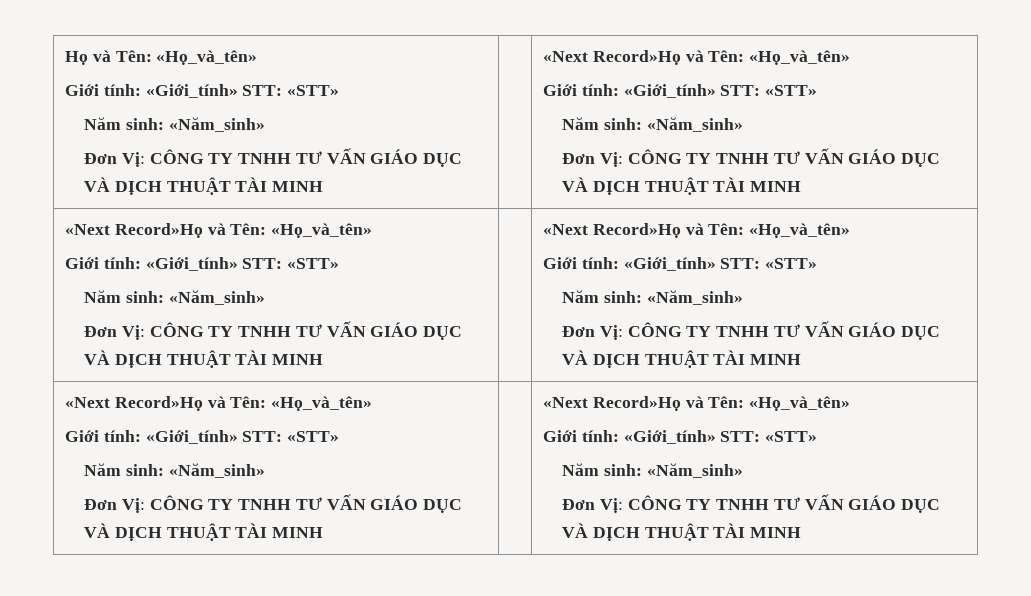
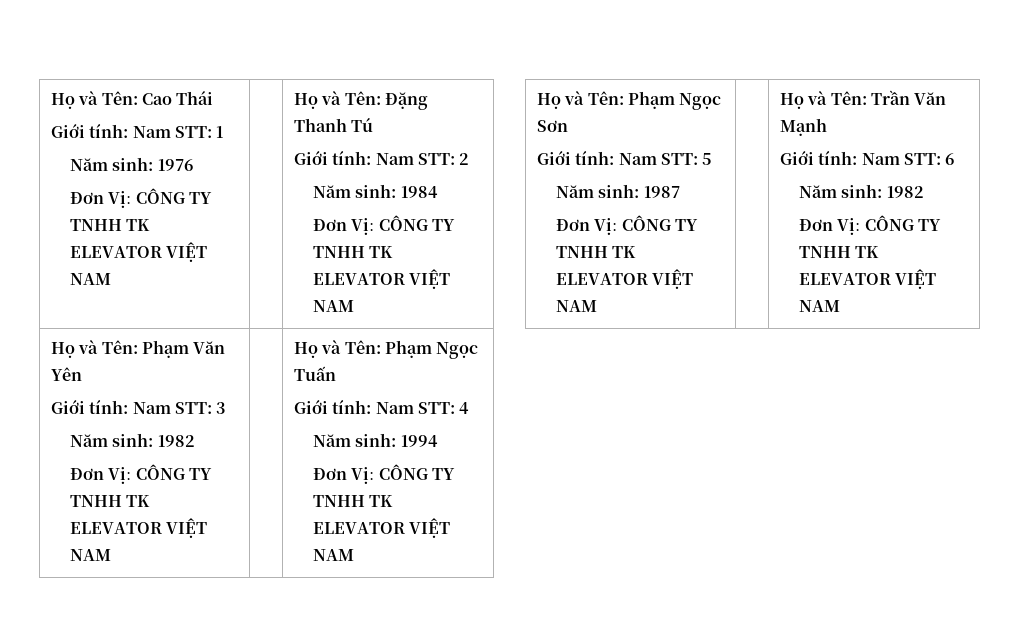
[65,50,258,65] [65,84,340,98] [84,117,265,132] [84,148,463,167] [84,177,324,195] [543,50,851,65] [543,84,818,98] [562,117,743,132] [562,148,941,167] [562,177,802,195] [65,223,373,238] [65,257,340,271] [84,290,265,305] [84,321,463,340] [84,350,324,368] [543,223,851,238] [543,257,818,271] [562,290,743,305] [562,321,941,340] [562,350,802,368] [65,396,373,411] [65,430,340,444] [84,463,265,478] [84,494,463,513] [84,523,324,541] [543,396,851,411] [543,430,818,444] [562,463,743,478] [562,494,941,513] [562,523,802,541] Họ và Tên: «Họ_và_tên» // Giới tính: «Giới_tính» STT: «STT» // Năm sinh: «Năm_sinh» // Đơn Vị: CÔNG TY TNHH TƯ VẤN GIÁO DỤC VÀ DỊCH THUẬT TÀI MINH | | «Next Record»Họ và Tên: «Họ_và_tên» // Giới tính: «Giới_tính» STT: «STT» // Năm sinh: «Năm_sinh» // Đơn Vị: CÔNG TY TNHH TƯ VẤN GIÁO DỤC VÀ DỊCH THUẬT TÀI MINH // «Next Record»Họ và Tên: «Họ_và_tên» // Giới tính: «Giới_tính» STT: «STT» // Năm sinh: «Năm_sinh» // Đơn Vị: CÔNG TY TNHH TƯ VẤN GIÁO DỤC VÀ DỊCH THUẬT TÀI MINH | | «Next Record»Họ và Tên: «Họ_và_tên» // Giới tính: «Giới_tính» STT: «STT» // Năm sinh: «Năm_sinh» // Đơn Vị: CÔNG TY TNHH TƯ VẤN GIÁO DỤC VÀ DỊCH THUẬT TÀI MINH // «Next Record»Họ và Tên: «Họ_và_tên» // Giới tính: «Giới_tính» STT: «STT» // Năm sinh: «Năm_sinh» // Đơn Vị: CÔNG TY TNHH TƯ VẤN GIÁO DỤC VÀ DỊCH THUẬT TÀI MINH | | «Next Record»Họ và Tên: «Họ_và_tên» // Giới tính: «Giới_tính» STT: «STT» // Năm sinh: «Năm_sinh» // Đơn Vị: CÔNG TY TNHH TƯ VẤN GIÁO DỤC VÀ DỊCH THUẬT TÀI MINH -> [51,91,214,109] [51,124,224,138] [69,157,194,171] [69,188,212,208] [69,219,151,231] [69,242,208,262] [69,273,111,285] [294,91,428,110] [294,118,374,132] [294,151,470,165] [312,184,438,198] [312,215,455,235] [312,246,394,258] [312,269,451,289] [312,300,354,312] [51,340,226,358] [51,367,83,381] [51,400,226,414] [69,433,195,447] [69,464,212,484] [69,495,151,507] [69,518,208,538] [69,549,111,561] [294,340,479,359] [294,366,337,381] [294,400,470,414] [312,433,438,447] [312,464,455,484] [312,495,394,507] [312,518,451,538] [312,549,354,561] [537,91,722,110] [537,120,569,132] [537,151,713,165] [555,184,680,198] [555,215,698,235] [555,246,637,258] [555,269,694,289] [555,300,597,312] [780,90,947,109] [780,118,828,136] [780,151,956,165] [798,184,924,198] [798,215,941,235] [798,246,880,258] [798,269,937,289] [798,300,840,312] Họ và Tên: Cao Thái // Giới tính: Nam STT: 1 // Năm sinh: 1976 // Đơn Vị: CÔNG TY TNHH TK ELEVATOR VIỆT NAM | | Họ và Tên: Đặng Thanh Tú // Giới tính: Nam STT: 2 // Năm sinh: 1984 // Đơn Vị: CÔNG TY TNHH TK ELEVATOR VIỆT NAM // Họ và Tên: Phạm Văn Yên // Giới tính: Nam STT: 3 // Năm sinh: 1982 // Đơn Vị: CÔNG TY TNHH TK ELEVATOR VIỆT NAM | | Họ và Tên: Phạm Ngọc Tuấn // Giới tính: Nam STT: 4 // Năm sinh: 1994 // Đơn Vị: CÔNG TY TNHH TK ELEVATOR VIỆT NAM // Họ và Tên: Phạm Ngọc Sơn // Giới tính: Nam STT: 5 // Năm sinh: 1987 // Đơn Vị: CÔNG TY TNHH TK ELEVATOR VIỆT NAM | | Họ và Tên: Trần Văn Mạnh // Giới tính: Nam STT: 6 // Năm sinh: 1982 // Đơn Vị: CÔNG TY TNHH TK ELEVATOR VIỆT NAM

